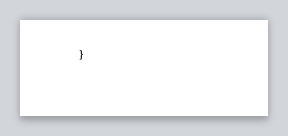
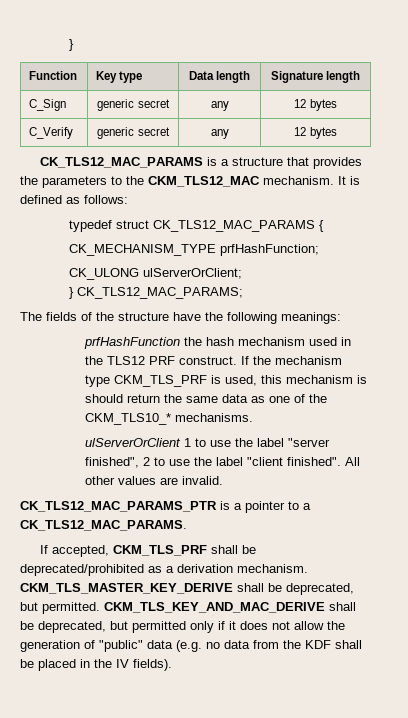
[78,50,84,60] } -> [68,39,74,51] [28,71,77,80] [95,71,142,83] [188,71,251,83] [270,71,361,83] [28,99,66,111] [97,99,170,111] [210,101,229,111] [294,99,337,111] [28,127,73,139] [97,127,170,139] [210,129,229,139] [294,127,337,139] [39,157,362,169] [20,176,360,188] [20,195,128,204] [68,220,324,232] [68,244,319,256] [68,268,242,280] [68,287,243,299] [20,312,341,324] [84,337,352,349] [85,356,343,365] [85,375,368,387] [85,394,328,403] [85,413,254,425] [85,438,331,447] [85,457,361,468] [85,476,224,485] [20,501,311,513] [20,520,187,531] [39,545,256,557] [20,564,308,576] [20,583,354,595] [20,602,356,614] [20,621,345,633] [20,640,362,652] [20,659,172,671] } // Function | Key type | Data length | Signature length // C_Sign | generic secret | any | 12 bytes // C_Verify | generic secret | any | 12 bytes // CK_TLS12_MAC_PARAMS is a structure that provides the parameters to the CKM_TLS12_MAC mechanism. It is defined as follows: // typedef struct CK_TLS12_MAC_PARAMS { // CK_MECHANISM_TYPE prfHashFunction; // CK_ULONG ulServerOrClient; // } CK_TLS12_MAC_PARAMS; // The fields of the structure have the following meanings: // prfHashFunction the hash mechanism used in the TLS12 PRF construct. If the mechanism type CKM_TLS_PRF is used, this mechanism is should return the same data as one of the CKM_TLS10_* mechanisms. // ulServerOrClient 1 to use the label "server finished", 2 to use the label "client finished". All other values are invalid. // CK_TLS12_MAC_PARAMS_PTR is a pointer to a CK_TLS12_MAC_PARAMS. // If accepted, CKM_TLS_PRF shall be deprecated/prohibited as a derivation mechanism. CKM_TLS_MASTER_KEY_DERIVE shall be deprecated, but permitted. CKM_TLS_KEY_AND_MAC_DERIVE shall be deprecated, but permitted only if it does not allow the generation of "public" data (e.g. no data from the KDF shall be placed in the IV fields).

